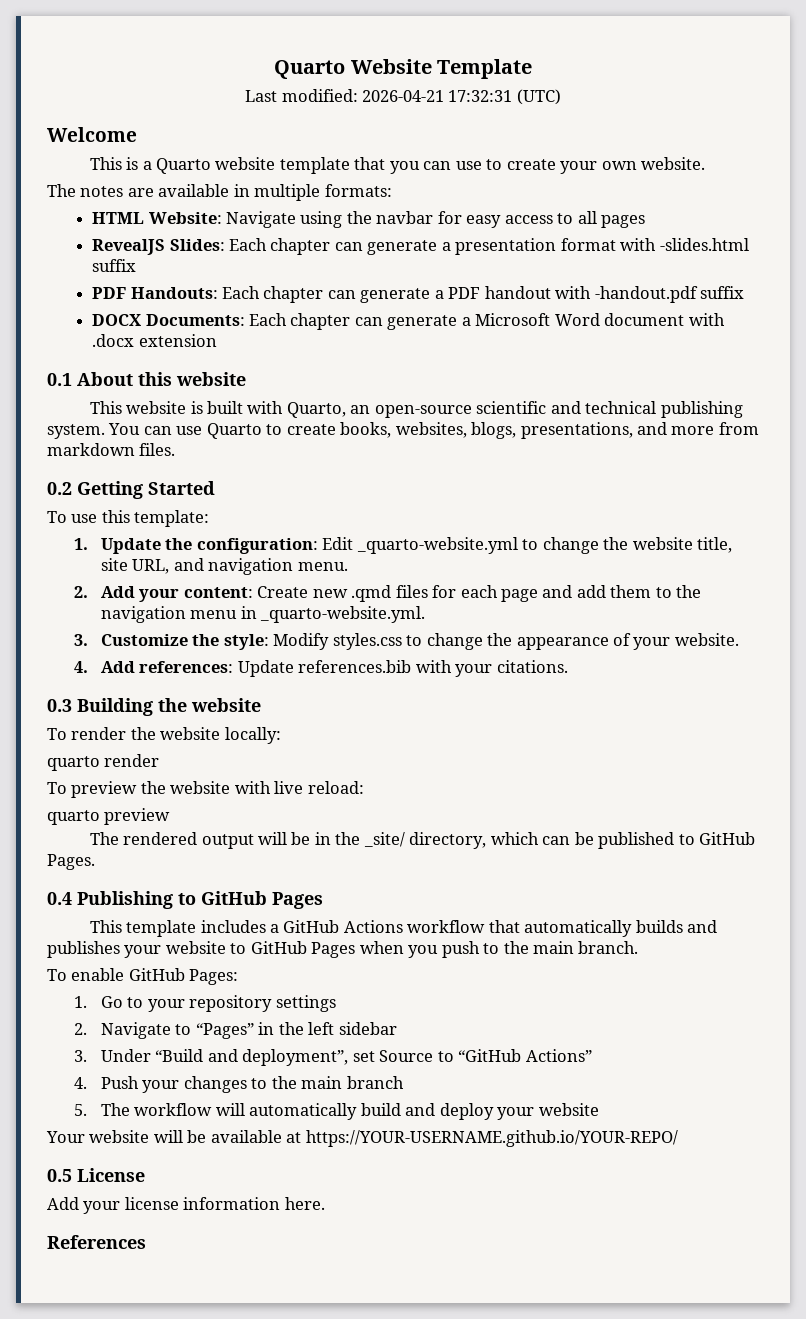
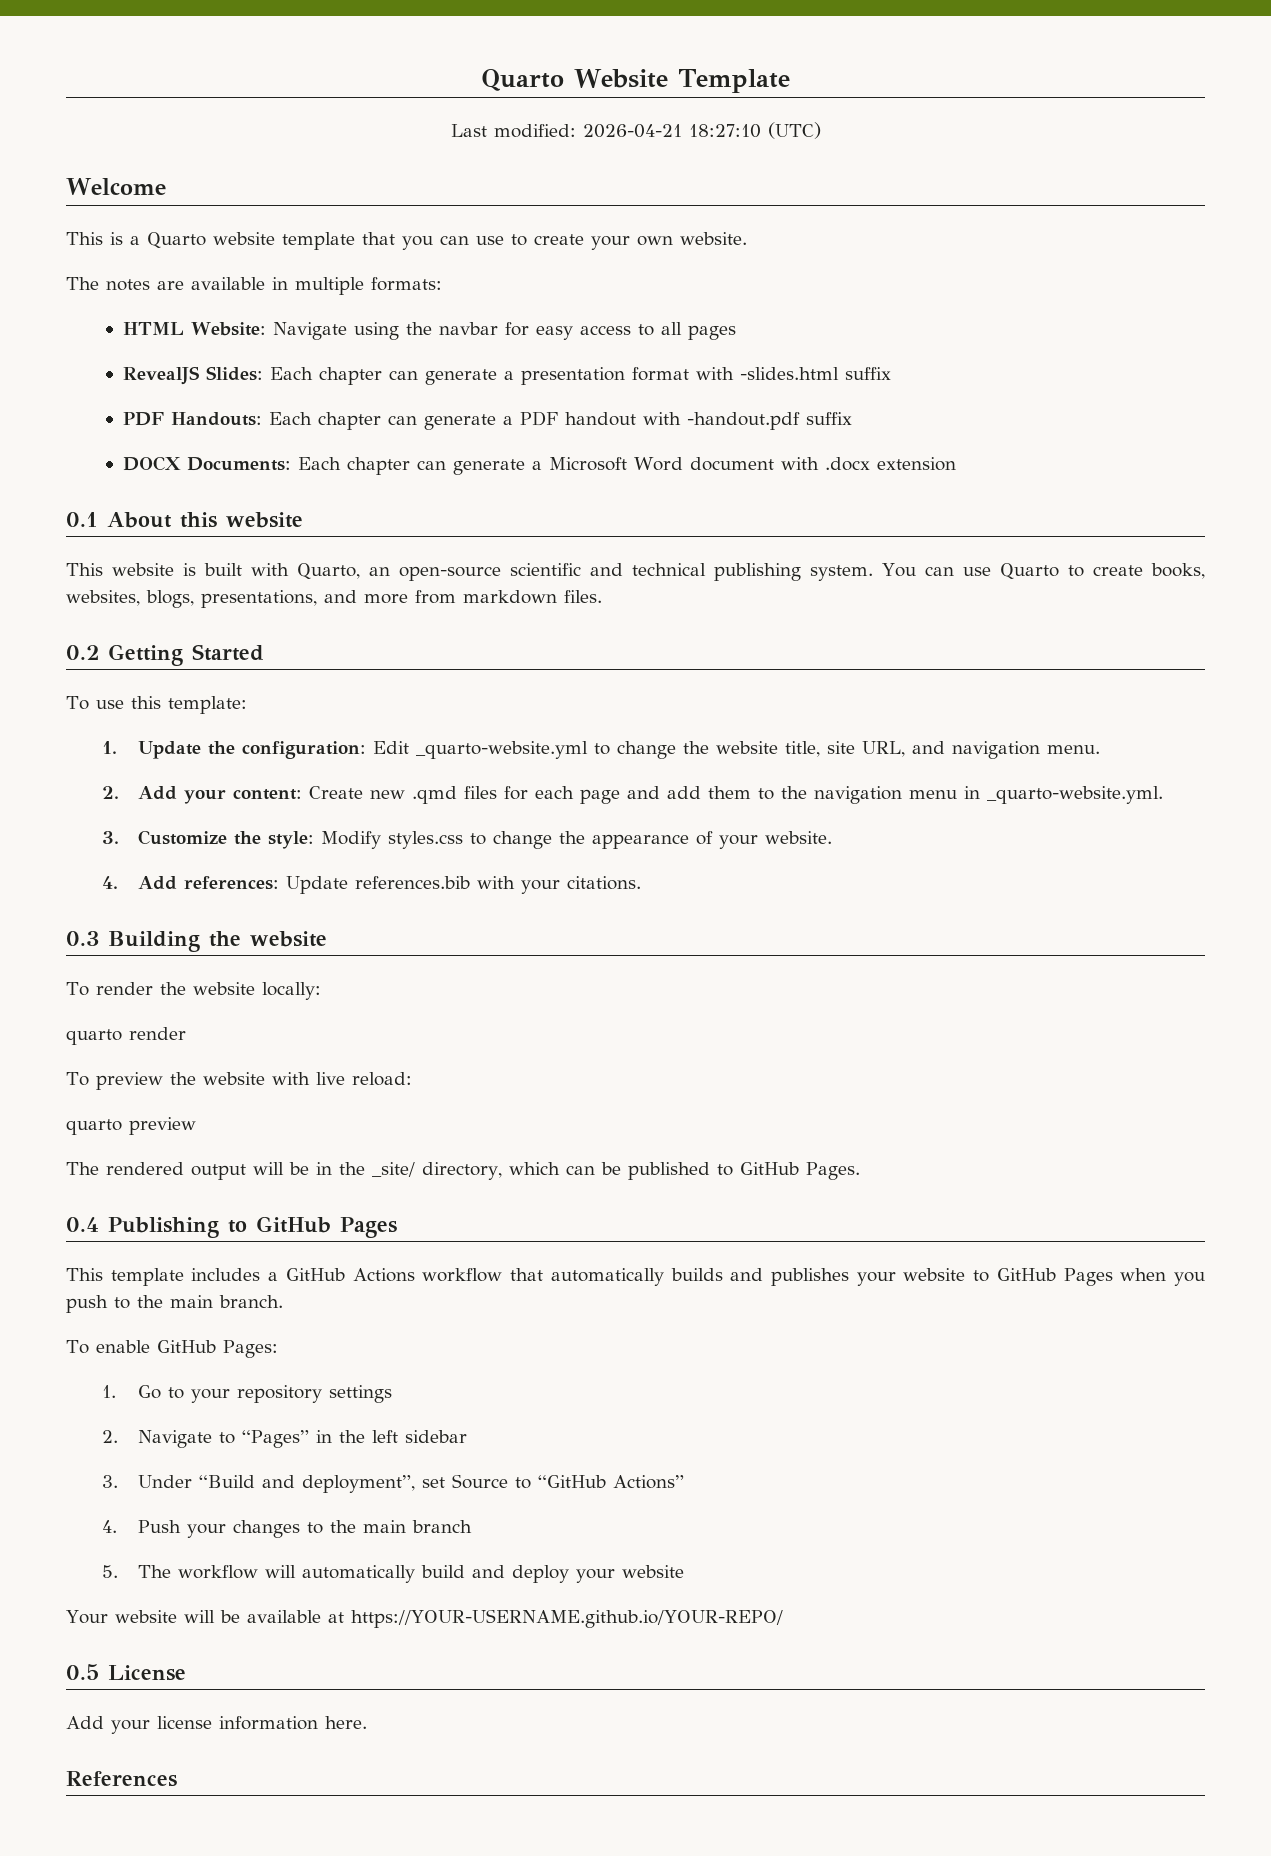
[448,90,513,102] 17:32:31 -> [688,124,761,138] 18:27:10

